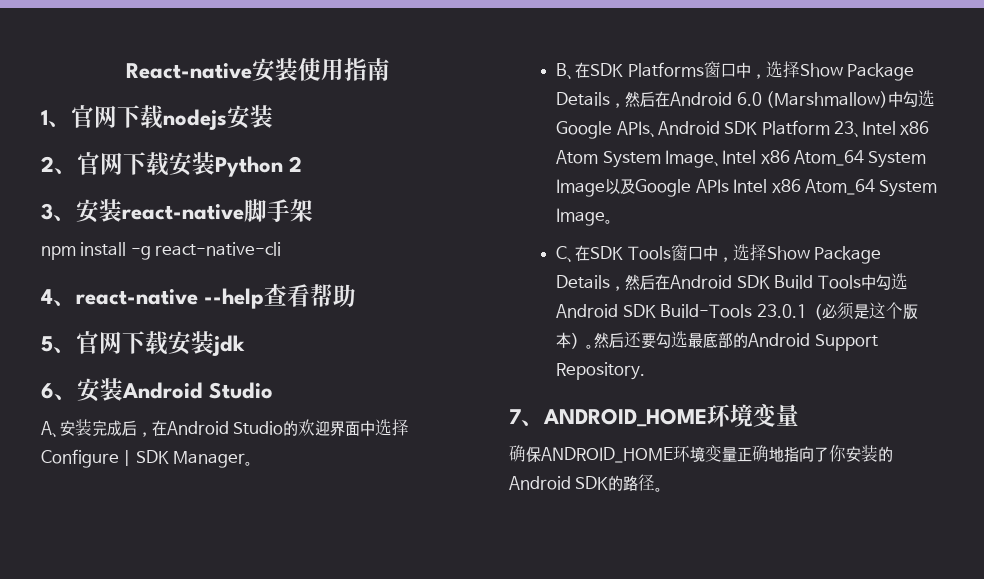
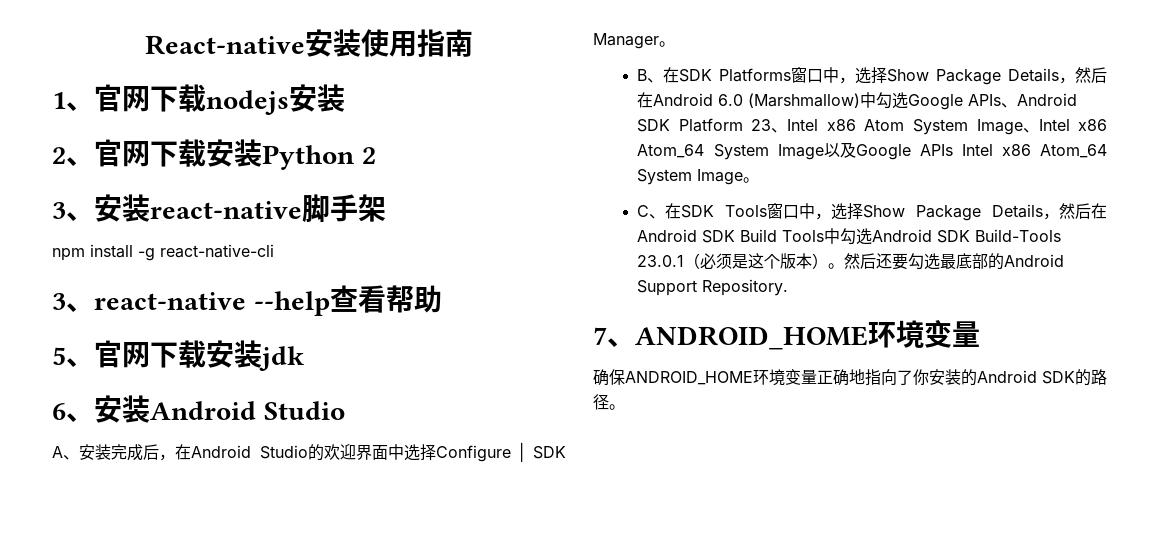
[41,289,53,304] 4 -> [52,293,66,310] 3

